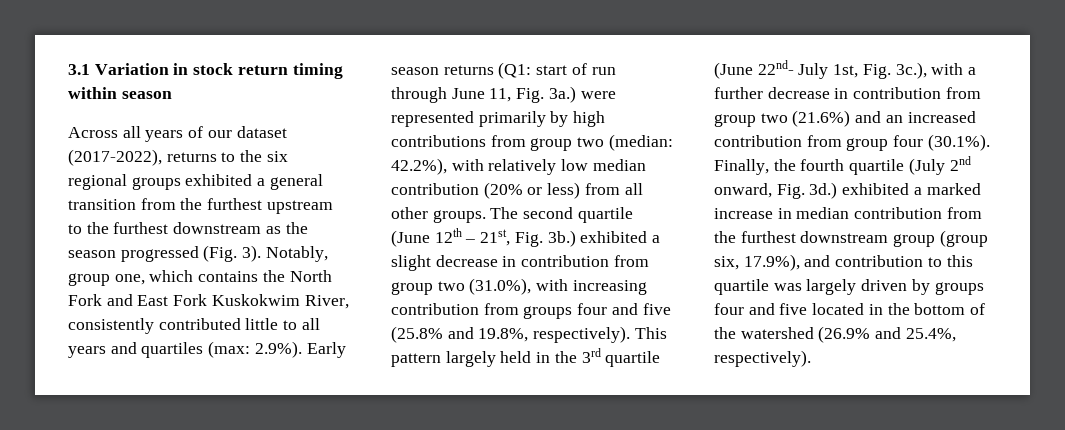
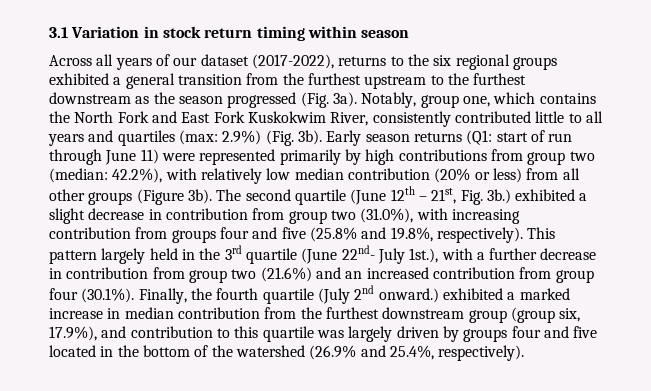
[242,245,262,262] 3). -> [332,92,357,107] 3a).
[254,341,302,358] 2.9%). -> [222,130,322,146] 2.9%) (Fig. 3b).
[489,86,576,103] 11, Fig. 3a.) -> [140,149,159,164] 11)
[432,210,486,223] groups. -> [88,189,212,205] groups (Figure 3b).
[833,62,927,79] 1st, Fig. 3c.), -> [409,248,439,263] 1st.),
[714,182,838,199] onward, Fig. 3d.) -> [378,288,439,303] onward.)

